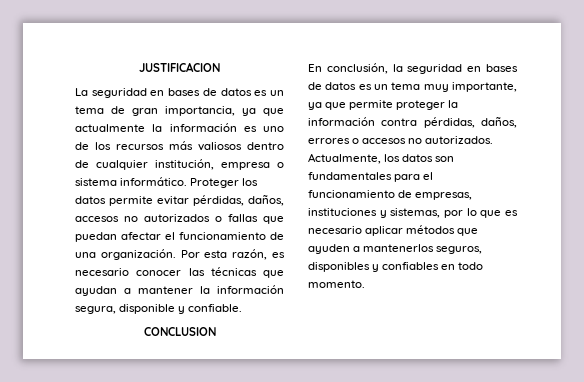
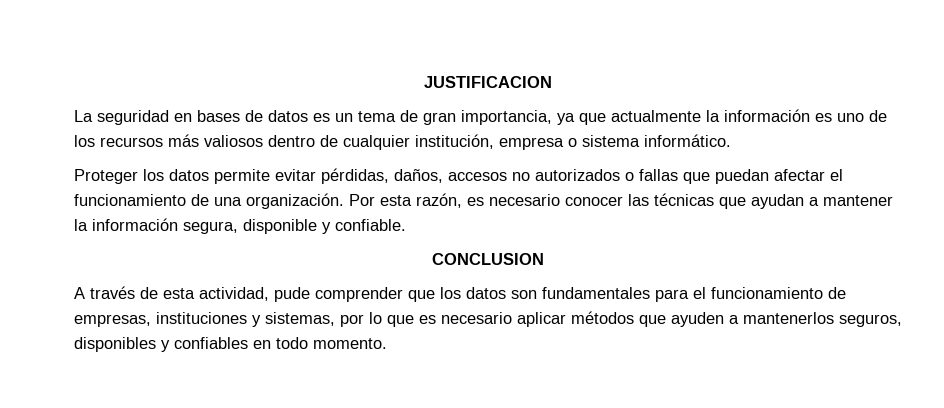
(188, 181) none -> (731, 140) //
[308,63,518,74] [308,82,517,92] [308,100,459,110] [308,117,517,128] [308,136,494,144] [308,153,381,164] En conclusión, la seguridad en bases de datos es un tema muy importante, ya que permite proteger la información contra pérdidas, daños, errores o accesos no autorizados. Actualmente, -> [74,286,435,302] A través de esta actividad, pude comprender que

